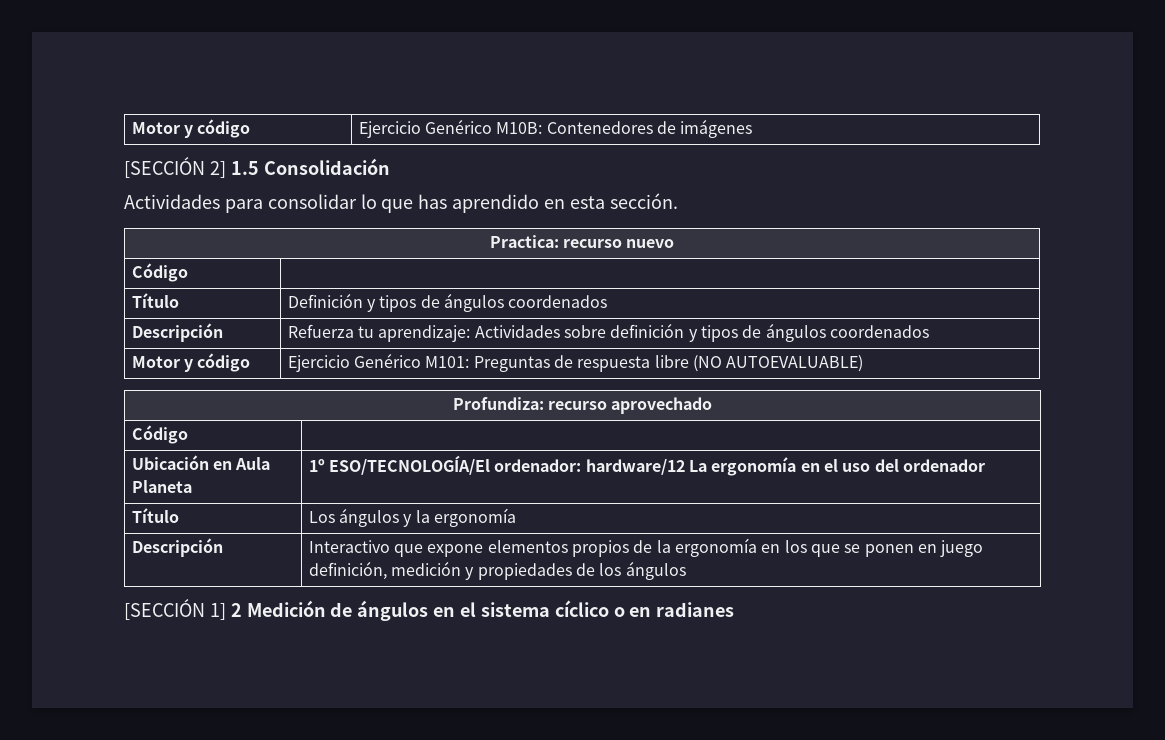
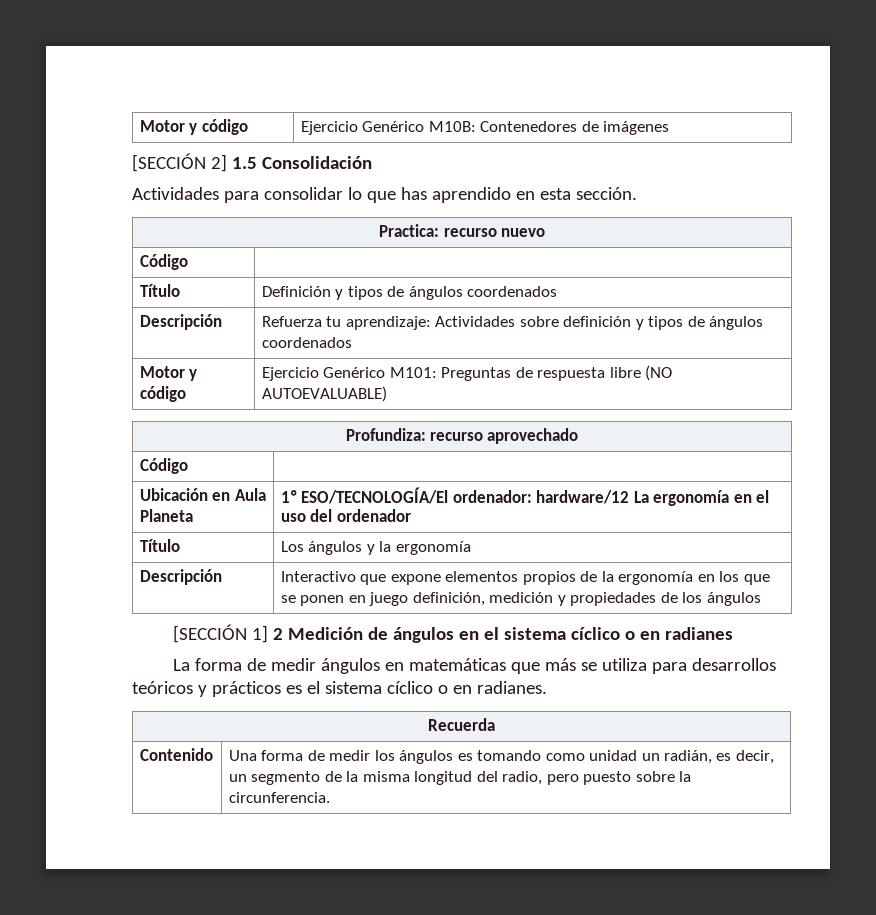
(735, 609) none -> [172,658,776,674] [132,681,547,697] [428,718,495,731] [139,748,213,761] [228,750,774,764] [228,771,691,785] [228,792,330,803] // La forma de medir ángulos en matemáticas que más se utiliza para desarrollos teóricos y prácticos es el sistema cíclico o en radianes. // Recuerda // Contenido | Una forma de medir los ángulos es tomando como unidad un radián, es decir, un segmento de la misma longitud del radio, pero puesto sobre la circunferencia.

